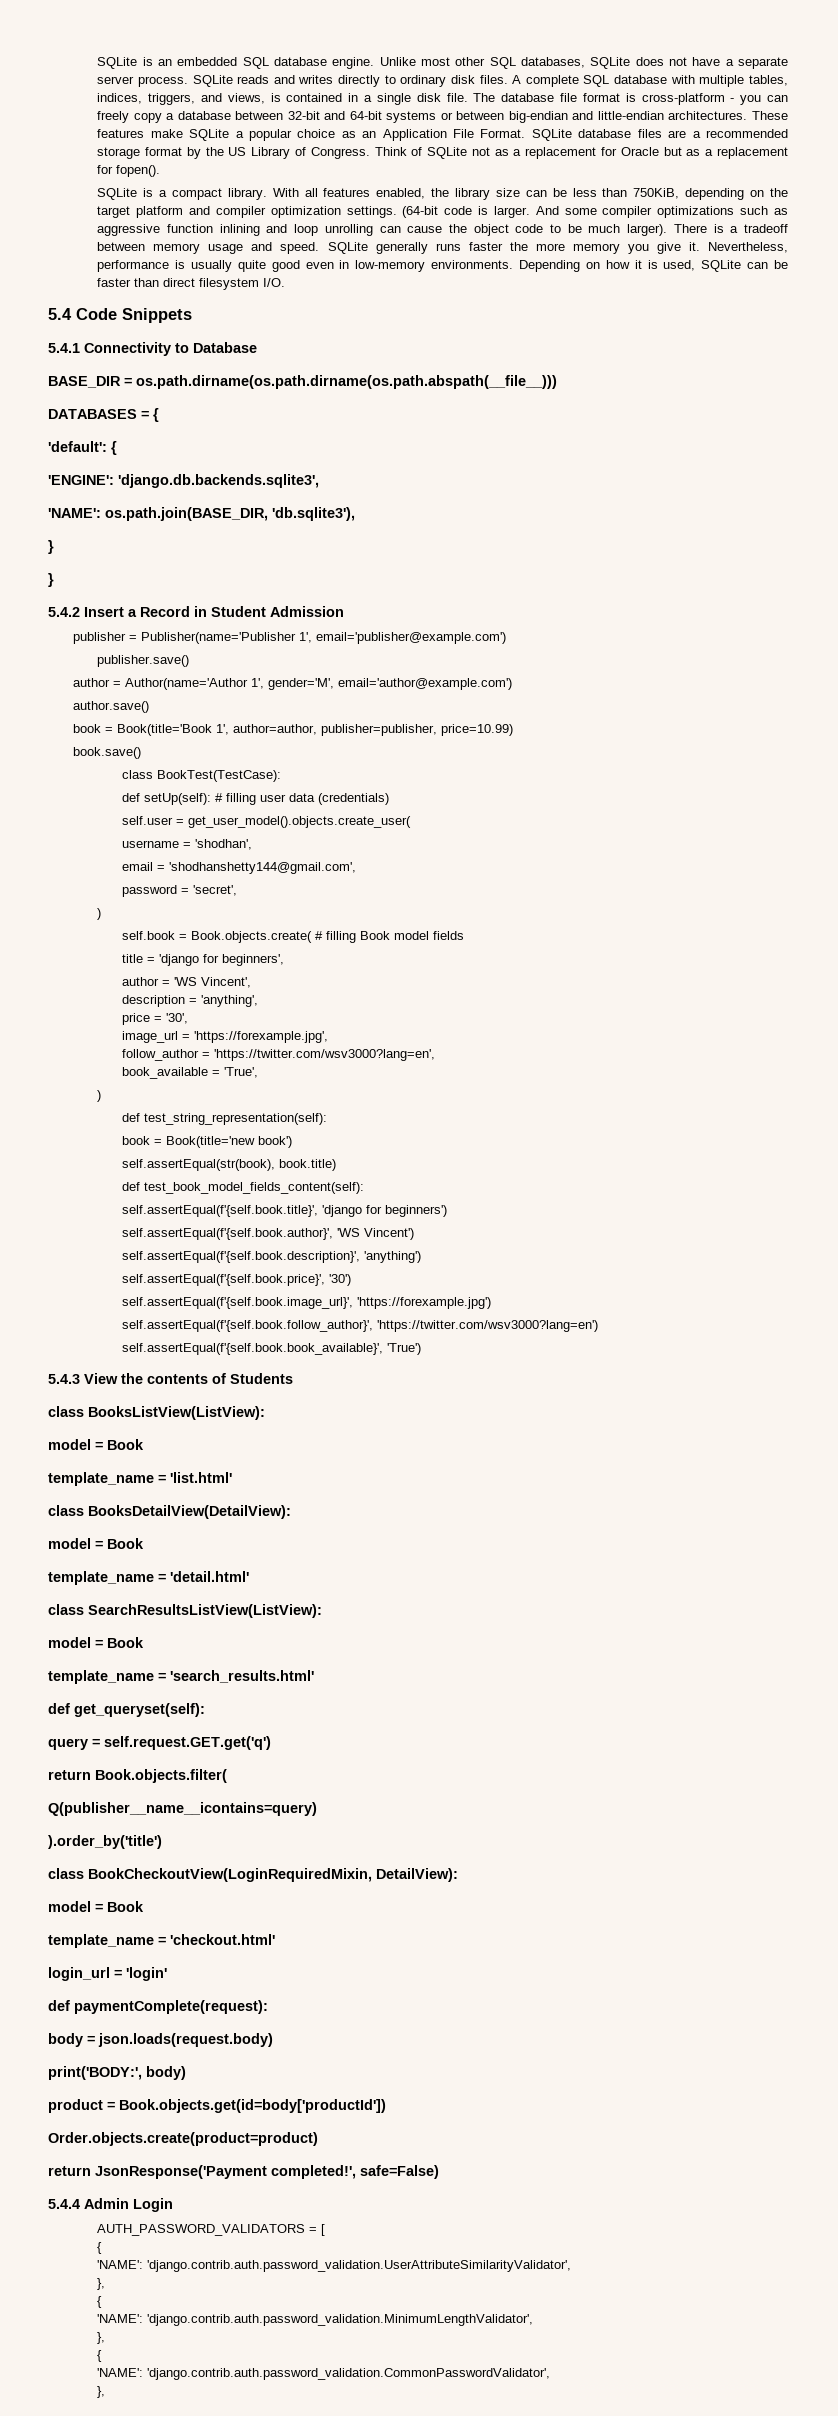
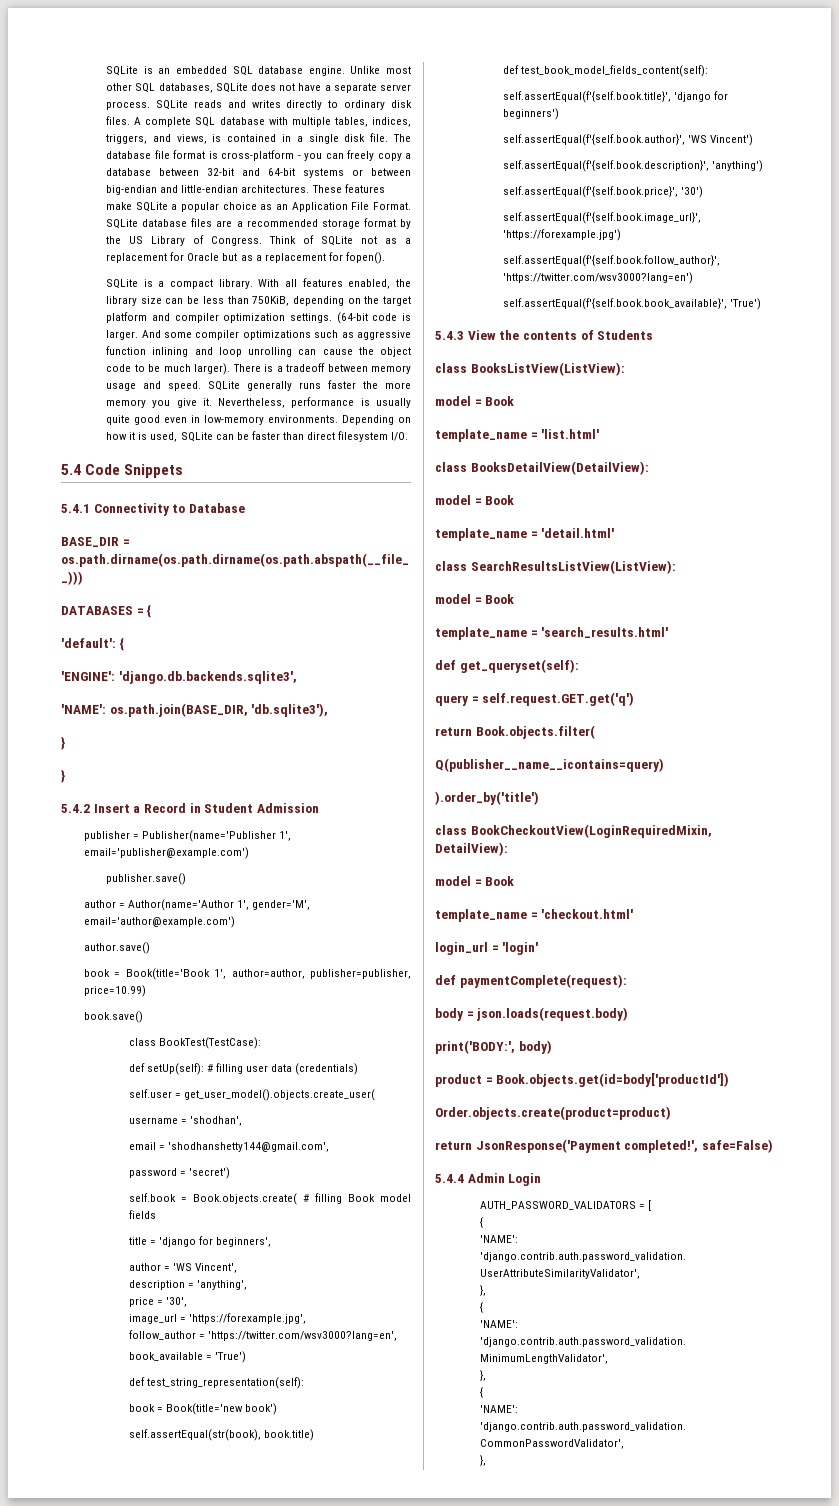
[192,885,237,896] [97,908,102,920] 'secret', // ) -> [188,1167,230,1179] 'secret')
[223,1067,258,1078] [97,1090,102,1102] 'True', // ) -> [214,1351,246,1363] 'True')

